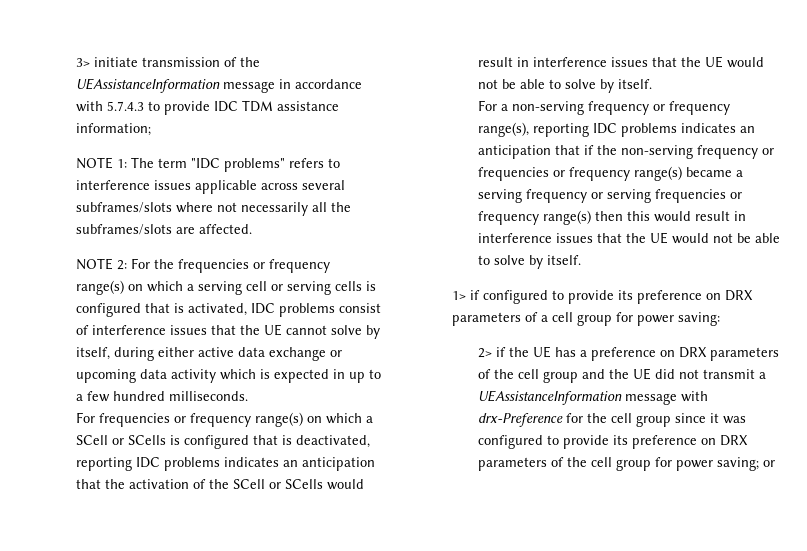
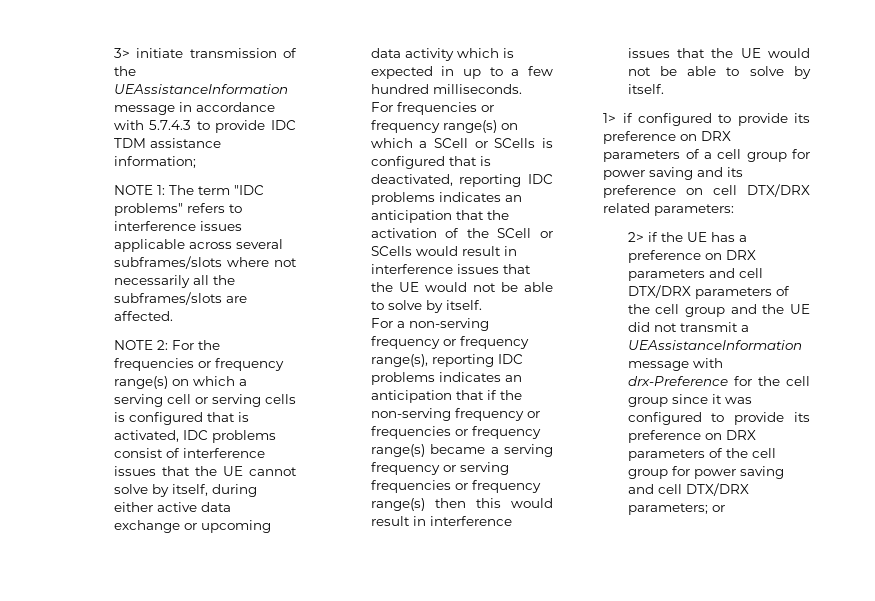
[677,312,720,326] saving: -> [649,167,744,180] [603,184,810,198] [603,203,735,216] saving and its preference on cell DTX/DRX related parameters:
(780, 354) none -> [708,268,763,278] [627,285,772,299] and cell DTX/DRX parameters
[717,457,760,471] saving; -> [739,466,784,479] [627,483,749,496] [627,503,708,515] saving and cell DTX/DRX parameters;

